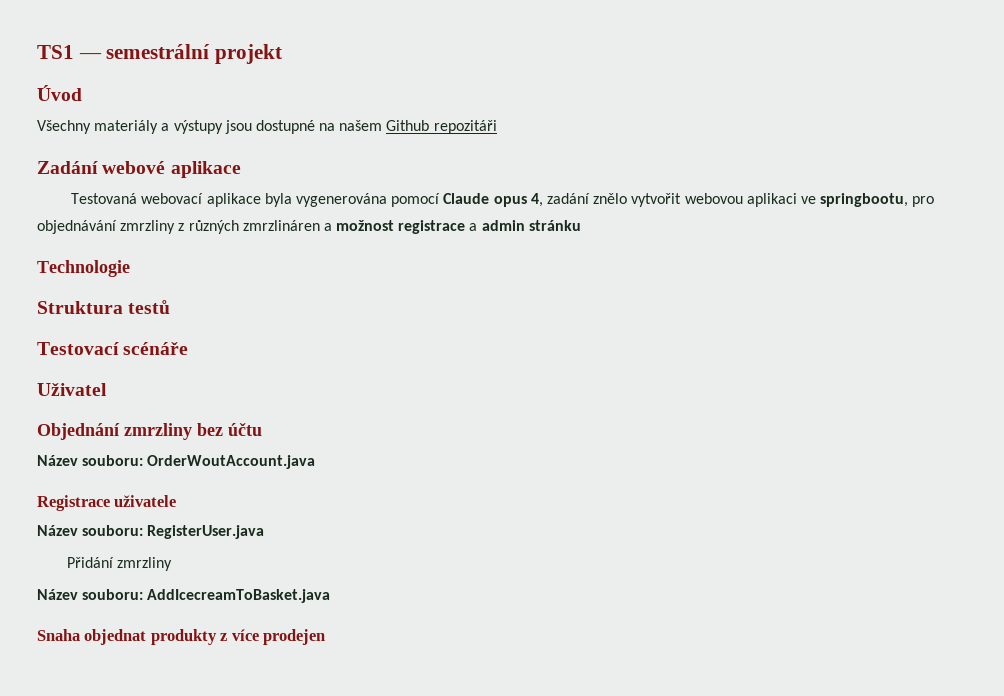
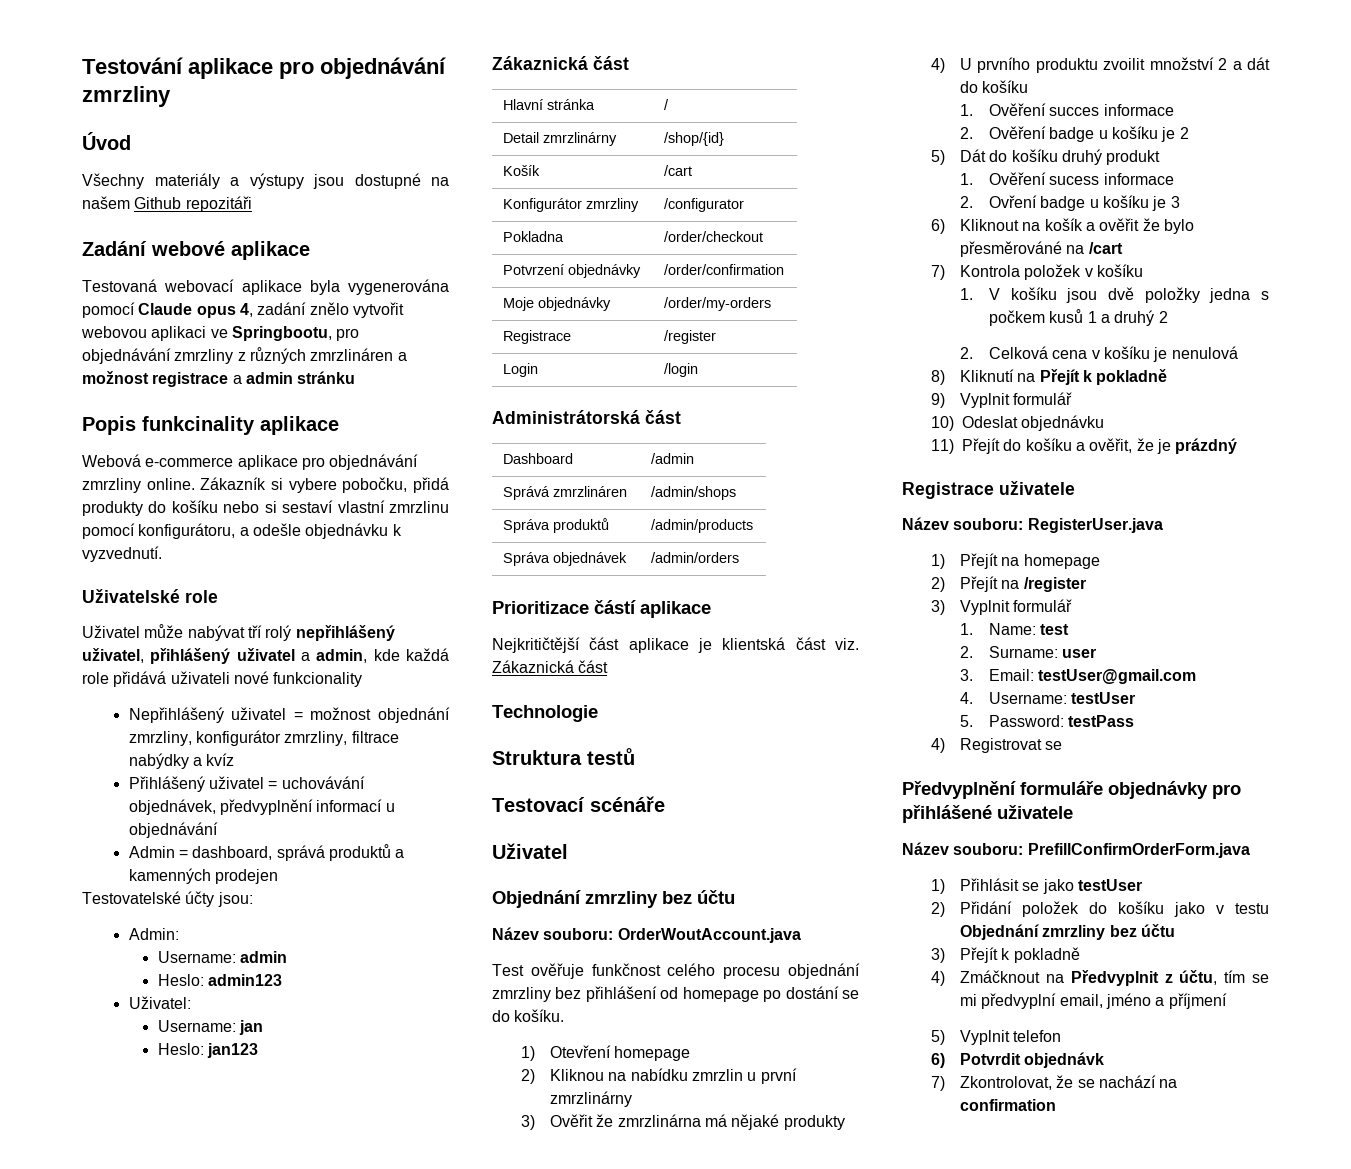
[37,44,283,64] TS1 — semestrální projekt -> [82,57,446,79] [82,86,171,107] Testování aplikace pro objednávání zmrzliny
[820,193,909,207] springbootu, -> [231,326,332,341] Springbootu,
(581, 225) none -> [82,416,339,435] [82,454,419,470] [82,477,450,493] [82,500,449,516] [82,523,402,539] [82,546,162,562] [82,589,218,603] [82,624,395,641] [82,648,449,664] [82,671,363,687] [128,707,450,723] [128,730,399,746] [128,753,235,769] [128,776,365,792] [128,799,395,815] [128,822,218,838] [128,844,405,861] [128,868,278,884] [82,891,253,907] [128,928,179,940] [157,951,287,963] [157,974,282,986] [128,996,191,1009] [157,1020,263,1035] [157,1043,258,1058] [492,56,629,70] [503,99,596,110] [664,99,670,110] [503,132,618,146] [664,132,725,146] [503,165,541,176] [664,165,693,176] [503,198,640,212] [664,198,745,212] [503,231,565,242] [664,231,764,242] [503,264,642,278] [664,264,785,275] [503,297,612,311] [664,297,772,311] [503,330,572,344] [664,330,717,344] [503,363,539,377] [664,363,699,377] [492,410,681,424] [503,453,574,464] [651,453,695,464] [503,486,628,500] [651,486,737,500] [503,518,610,533] [651,519,754,533] [503,552,628,566] [651,552,740,563] [492,600,711,618] [492,637,859,653] [492,660,609,673] // Popis funkcinality aplikace // Webová e-commerce aplikace pro objednávání zmrzliny online. Zákazník si vybere pobočku, přidá produkty do košíku nebo si sestaví vlastní zmrzlinu pomocí konfigurátoru, a odešle objednávku k vyzvednutí. // Uživatelské role // Uživatel může nabývat tří rolý nepřihlášený uživatel, přihlášený uživatel a admin, kde každá role přidává uživateli nové funkcionality // Nepřihlášený uživatel = možnost objednání zmrzliny, konfigurátor zmrzliny, filtrace nabýdky a kvíz // Přihlášený uživatel = uchovávání objednávek, předvyplnění informací u objednávání // Admin = dashboard, správá produktů a kamenných prodejen // Testovatelské účty jsou: // Admin: // Username: admin // Heslo: admin123 // Uživatel: // Username: jan // Heslo: jan123 // Zákaznická část // Hlavní stránka | / // Detail zmrzlinárny | /shop/{id} // Košík | /cart // Konfigurátor zmrzliny | /configurator // Pokladna | /order/checkout // Potvrzení objednávky | /order/confirmation // Moje objednávky | /order/my-orders // Registrace | /register // Login | /login // Administrátorská část // Dashboard | /admin // Správá zmrzlináren | /admin/shops // Správa produktů | /admin/products // Správa objednávek | /admin/orders // Prioritizace částí aplikace // Nejkritičtější část aplikace je klientská část viz. Zákaznická část
(316, 462) none -> [492,963,860,979] [492,986,859,1002] [492,1009,565,1022] [520,1045,691,1061] [520,1068,797,1084] [549,1091,632,1107] [520,1114,845,1130] [930,57,1270,73] [959,80,1029,93] [959,103,1174,116] [959,126,1189,142] [930,149,1161,165] [959,172,1174,185] [959,195,1180,211] [930,218,1194,234] [959,241,1123,257] [930,264,1143,280] [959,287,1269,303] [988,309,1168,326] [959,346,1238,362] [930,369,1168,385] [930,392,1073,408] [930,415,1105,431] [930,438,1238,454] // Test ověřuje funkčnost celého procesu objednání zmrzliny bez přihlášení od homepage po dostání se do košíku. // 1) Otevření homepage // 2) Kliknou na nabídku zmrzlin u první zmrzlinárny // 3) Ověřit že zmrzlinárna má nějaké produkty // 4) U prvního produktu zvoilit množství 2 a dát do košíku // 1. Ověření succes informace // 2. Ověření badge u košíku je 2 // 5) Dát do košíku druhý produkt // 1. Ověření sucess informace // 2. Ovření badge u košíku je 3 // 6) Kliknout na košík a ověřit že bylo přesměrováné na /cart // 7) Kontrola položek v košíku // 1. V košíku jsou dvě položky jedna s počkem kusů 1 a druhý 2 // 2. Celková cena v košíku je nenulová // 8) Kliknutí na Přejít k pokladně // 9) Vyplnit formulář // 10) Odeslat objednávku // 11) Přejít do košíku a ověřit, že je prázdný
[66,557,173,571] [37,589,331,603] [37,629,326,645] Přidání zmrzliny // Název souboru: AddIcecreamToBasket.java // Snaha objednat produkty z více prodejen -> [930,553,1100,569] [930,576,1086,592] [930,599,1073,615] [959,623,1070,635] [959,646,1097,658] [959,669,1197,684] [959,692,1136,704] [959,715,1135,727] [930,738,1063,753] [902,781,1241,799] [902,805,1073,823] [902,842,1250,858] [930,878,1142,894] [930,901,1269,917] [959,924,1175,940] [930,947,1080,963] [930,970,1269,986] [959,993,1227,1009] [930,1030,1062,1045] [930,1052,1105,1068] [930,1075,1178,1091] [959,1099,1056,1111] 1) Přejít na homepage // 2) Přejít na /register // 3) Vyplnit formulář // 1. Name: test // 2. Surname: user // 3. Email: testUser@gmail.com // 4. Username: testUser // 5. Password: testPass // 4) Registrovat se // Předvyplnění formuláře objednávky pro přihlášené uživatele // Název souboru: PrefillConfirmOrderForm.java // 1) Přihlásit se jako testUser // 2) Přidání položek do košíku jako v testu Objednání zmrzliny bez účtu // 3) Přejít k pokladně // 4) Zmáčknout na Předvyplnit z účtu, tím se mi předvyplní email, jméno a příjmení // 5) Vyplnit telefon // 6) Potvrdit objednávk // 7) Zkontrolovat, že se nachází na confirmation

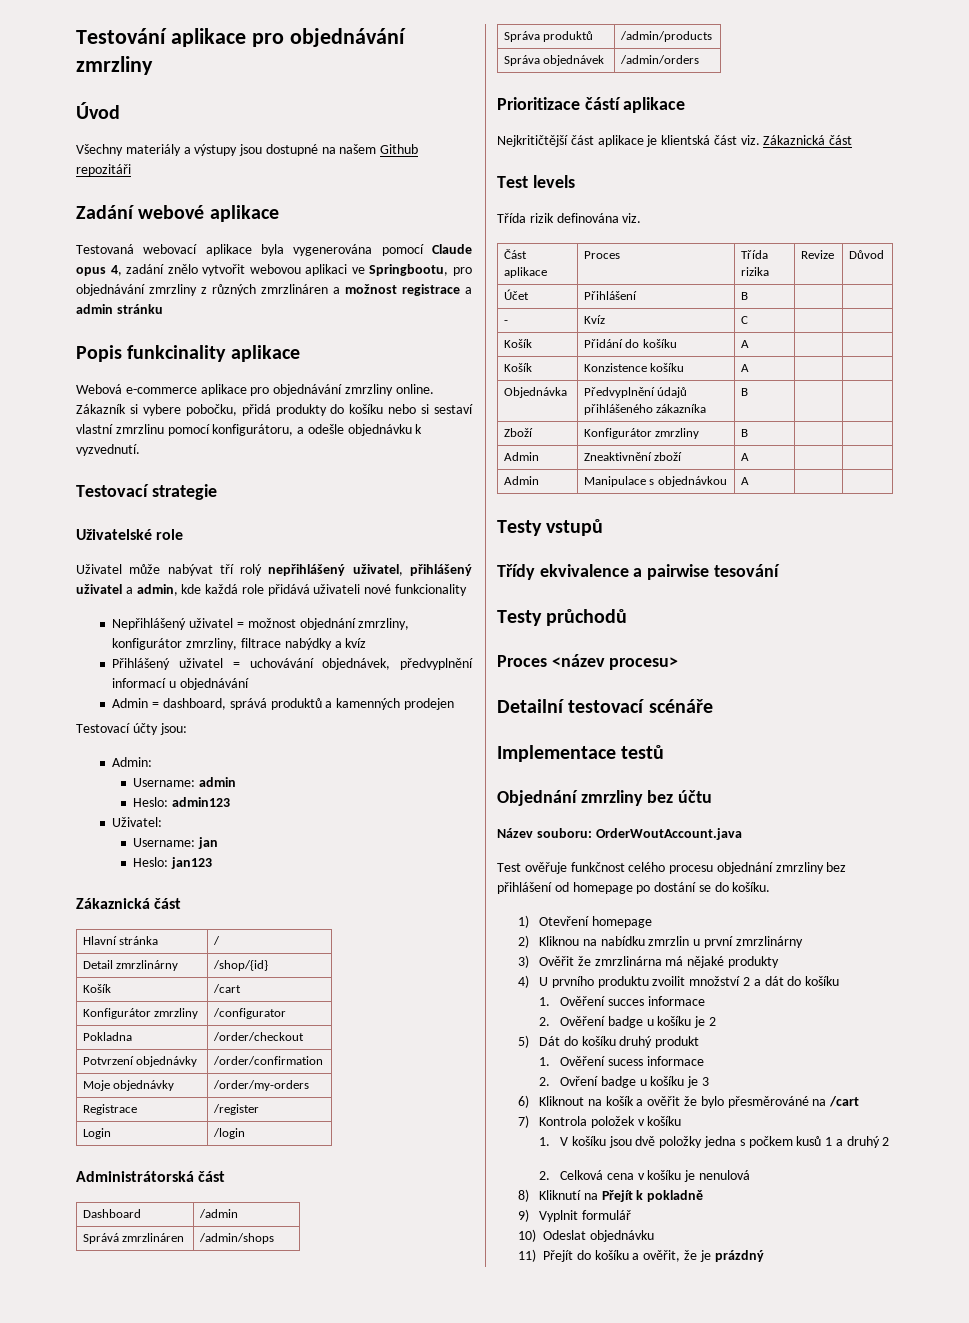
(162, 554) none -> [76,484,217,500] // Testovací strategie
[82,891,181,904] Testovatelské -> [76,723,130,733] Testovací
[492,705,598,722] [492,748,635,765] [492,797,585,812] Technologie // Struktura testů // Testovací -> [497,175,575,188] [497,213,642,223] [503,249,527,259] [503,267,547,278] [583,251,620,259] [740,250,768,259] [740,267,769,276] [800,250,834,259] [848,250,884,259] [503,289,529,300] [583,291,637,300] [740,292,748,300] [503,320,508,324] [583,315,605,324] [740,316,748,324] [503,339,532,348] [583,339,677,348] [740,340,749,348] [503,363,532,372] [583,363,685,372] [740,364,749,372] [503,387,567,398] [583,387,688,398] [583,404,707,415] [740,388,748,396] [503,428,533,437] [583,428,700,439] [740,429,748,437] [503,452,539,461] [583,452,683,461] [740,453,749,461] [503,476,539,485] [583,476,727,487] [740,477,749,485] [497,519,604,536] [497,564,780,580] [497,609,628,626] [497,654,679,670] [497,699,645,713] Test levels // Třída rizik definována viz. // Část aplikace | Proces | Třída rizika | Revize | Důvod // Účet | Přihlášení | B | | // - | Kvíz | C | | // Košík | Přidání do košíku | A | | // Košík | Konzistence košíku | A | | // Objednávka | Předvyplnění údajů přihlášeného zákazníka | B | | // Zboží | Konfigurátor zmrzliny | B | | // Admin | Zneaktivnění zboží | A | | // Admin | Manipulace s objednávkou | A | | // Testy vstupů // Třídy ekvivalence a pairwise tesování // Testy průchodů // Proces <název procesu> // Detailní testovací
[492,843,568,859] Uživatel -> [497,745,665,762] Implementace testů
[902,481,1075,499] [902,517,1163,533] [930,553,1100,569] [930,576,1086,592] [930,599,1073,615] [959,623,1070,635] [959,646,1097,658] [959,669,1197,684] [959,692,1136,704] [959,715,1135,727] [930,738,1063,753] [902,781,1241,799] [902,805,1073,823] [902,842,1250,858] [930,878,1142,894] [930,901,1269,917] [959,924,1175,940] [930,947,1080,963] [930,970,1269,986] [959,993,1227,1009] [930,1030,1062,1045] [930,1052,1105,1068] [930,1075,1178,1091] [959,1099,1056,1111] // Registrace uživatele // Název souboru: RegisterUser.java // 1) Přejít na homepage // 2) Přejít na /register // 3) Vyplnit formulář // 1. Name: test // 2. Surname: user // 3. Email: testUser@gmail.com // 4. Username: testUser // 5. Password: testPass // 4) Registrovat se // Předvyplnění formuláře objednávky pro přihlášené uživatele // Název souboru: PrefillConfirmOrderForm.java // 1) Přihlásit se jako testUser // 2) Přidání položek do košíku jako v testu Objednání zmrzliny bez účtu // 3) Přejít k pokladně // 4) Zmáčknout na Předvyplnit z účtu, tím se mi předvyplní email, jméno a příjmení // 5) Vyplnit telefon // 6) Potvrdit objednávk // 7) Zkontrolovat, že se nachází na confirmation -> (764, 1256) none

